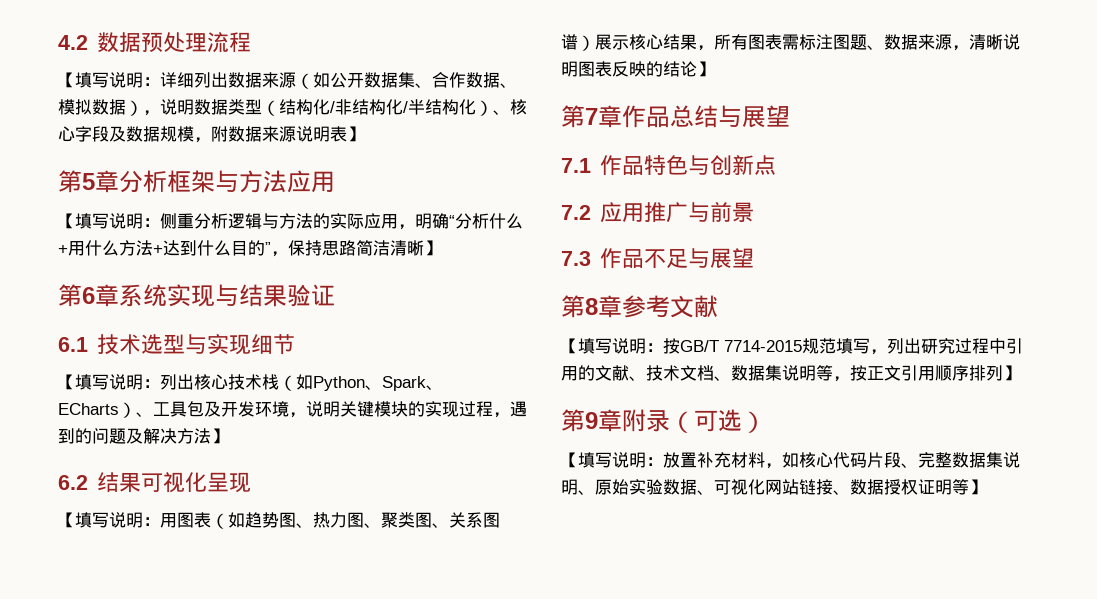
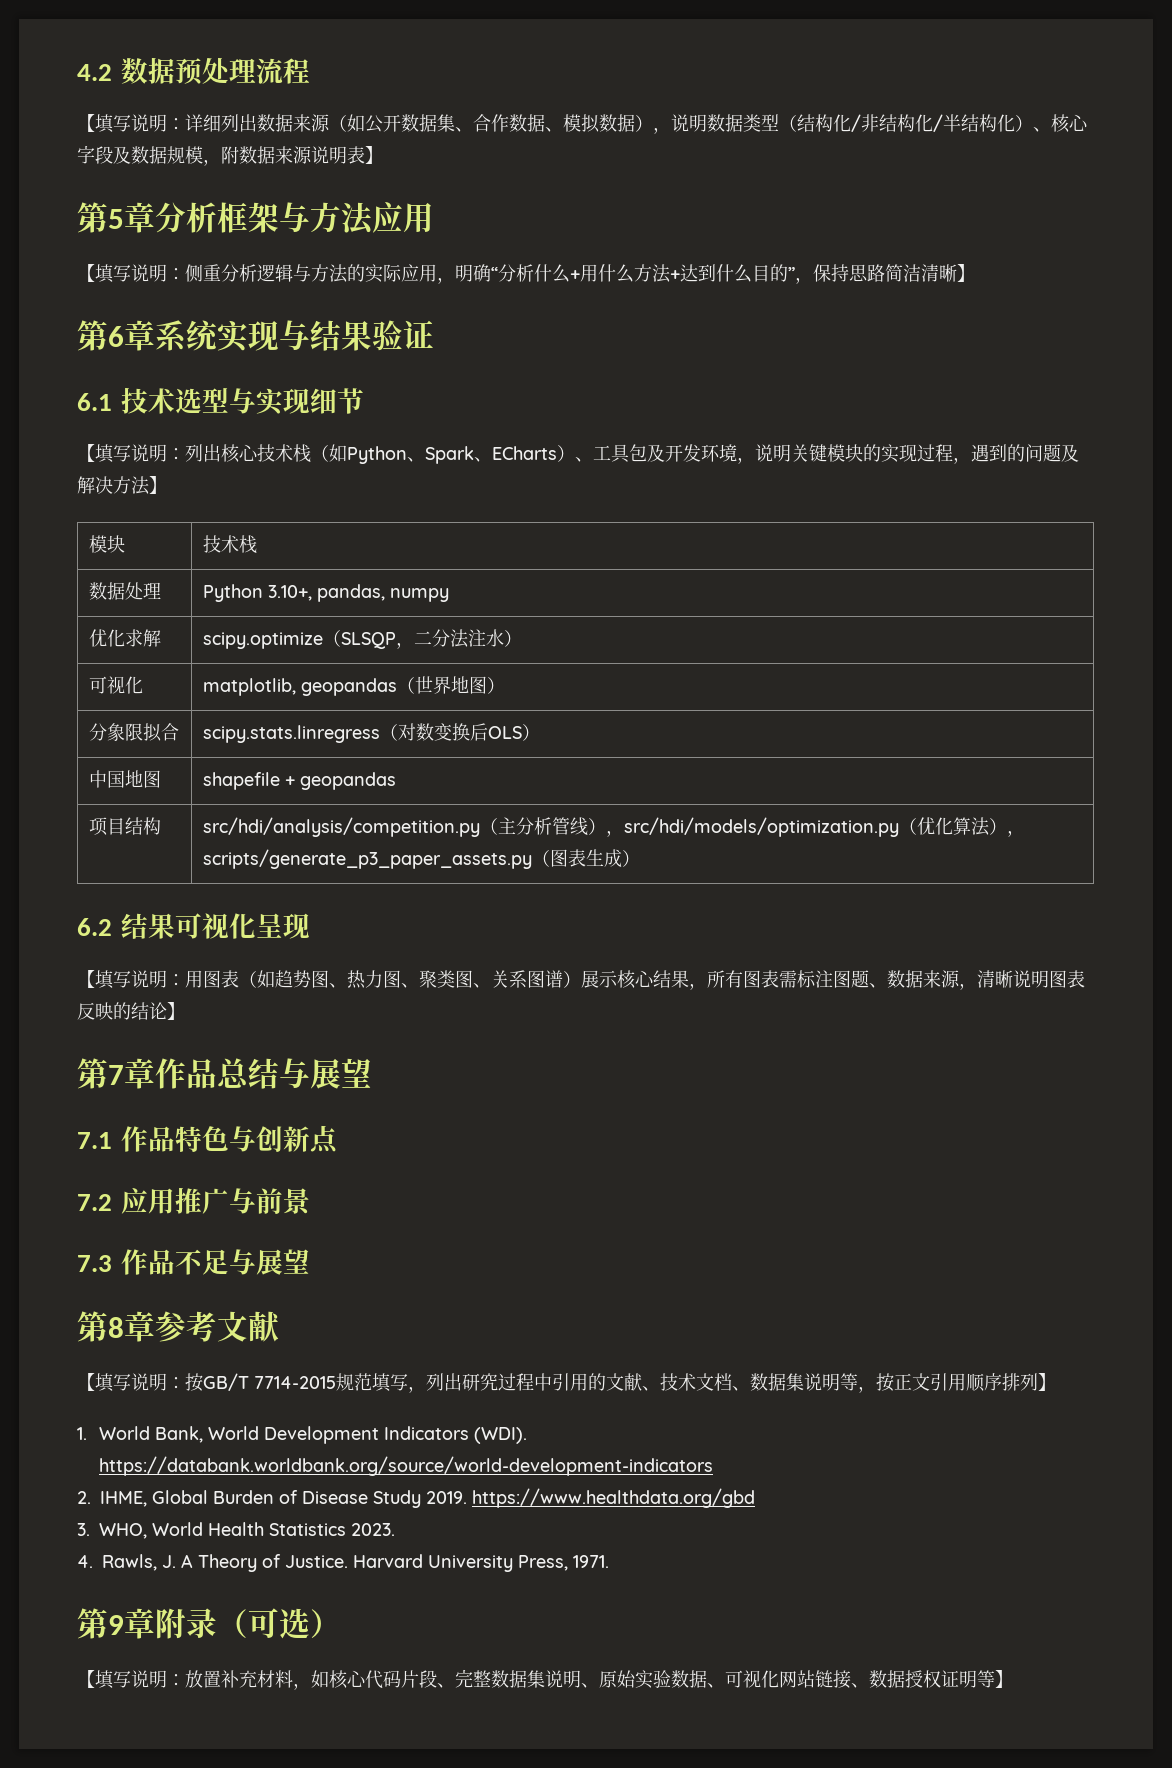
(228, 436) none -> [88,535,125,553] [202,535,257,554] [88,582,161,600] [202,584,449,602] [88,629,161,647] [202,629,522,649] [88,676,143,694] [202,676,505,696] [88,723,179,742] [202,723,540,743] [88,770,161,788] [202,772,396,790] [88,817,161,836] [202,817,1025,837] [202,849,640,869] // 模块 | 技术栈 // 数据处理 | Python 3.10+, pandas, numpy // 优化求解 | scipy.optimize（SLSQP，二分法注水） // 可视化 | matplotlib, geopandas（世界地图） // 分象限拟合 | scipy.stats.linregress（对数变换后OLS） // 中国地图 | shapefile + geopandas // 项目结构 | src/hdi/analysis/competition.py（主分析管线），src/hdi/models/optimization.py（优化算法），scripts/generate_p3_paper_assets.py（图表生成）
(1020, 373) none -> [77,1426,527,1444] [98,1456,713,1476] [77,1488,755,1508] [77,1522,395,1539] [77,1554,609,1572] // 1. World Bank, World Development Indicators (WDI). https://databank.worldbank.org/source/world-development-indicators // 2. IHME, Global Burden of Disease Study 2019. https://www.healthdata.org/gbd // 3. WHO, World Health Statistics 2023. // 4. Rawls, J. A Theory of Justice. Harvard University Press, 1971.

